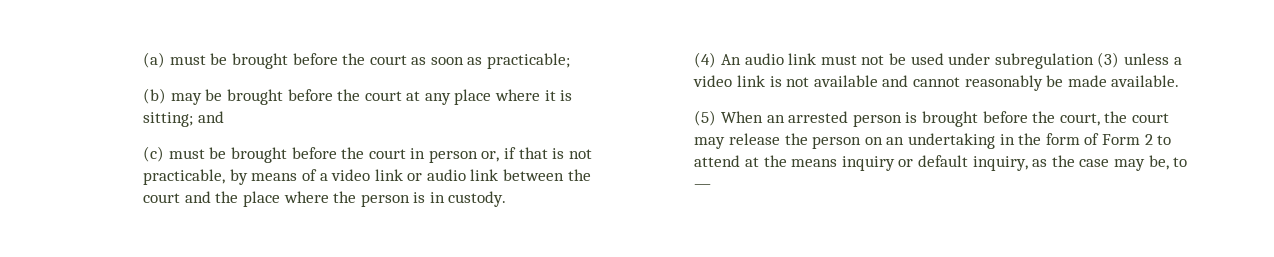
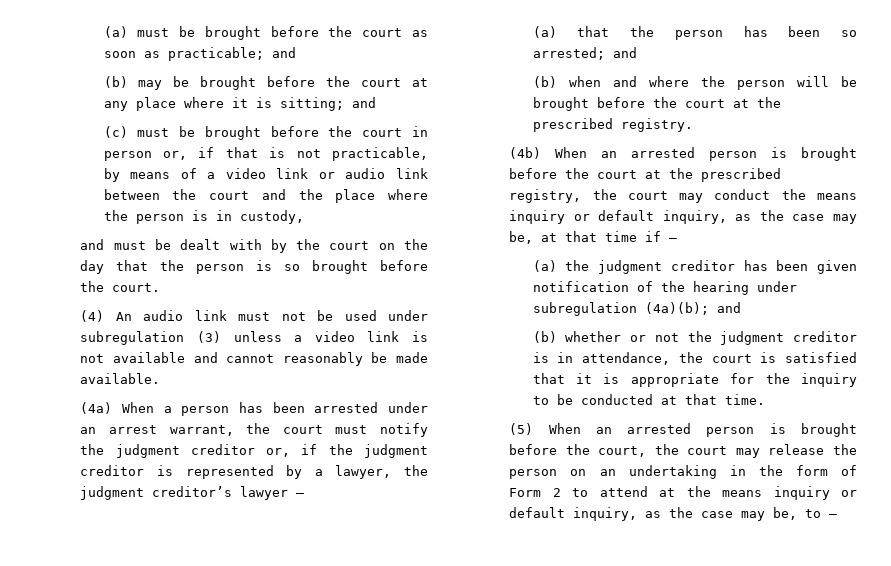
(571, 61) none -> [271,47,296,58] and
[448,191,507,207] custody. -> [239,210,304,224] [80,239,428,253] [80,260,428,274] [80,281,161,292] custody, // and must be dealt with by the court on the day that the person is so brought before the court.
(1180, 81) none -> [80,402,429,416] [80,423,428,437] [80,444,429,458] [80,465,428,479] [80,486,305,500] [532,26,857,40] [532,47,637,60] [532,76,857,90] [532,97,781,111] [532,118,693,132] [509,147,857,161] [509,168,782,182] [509,189,857,203] [509,210,857,224] [509,231,678,244] [532,260,857,274] [532,281,797,295] [532,302,741,316] [532,331,857,345] [532,352,857,365] [532,373,857,387] [532,394,765,405] // (4a) When a person has been arrested under an arrest warrant, the court must notify the judgment creditor or, if the judgment creditor is represented by a lawyer, the judgment creditor’s lawyer — // (a) that the person has been so arrested; and // (b) when and where the person will be brought before the court at the prescribed registry. // (4b) When an arrested person is brought before the court at the prescribed registry, the court may conduct the means inquiry or default inquiry, as the case may be, at that time if — // (a) the judgment creditor has been given notification of the hearing under subregulation (4a)(b); and // (b) whether or not the judgment creditor is in attendance, the court is satisfied that it is appropriate for the inquiry to be conducted at that time.

